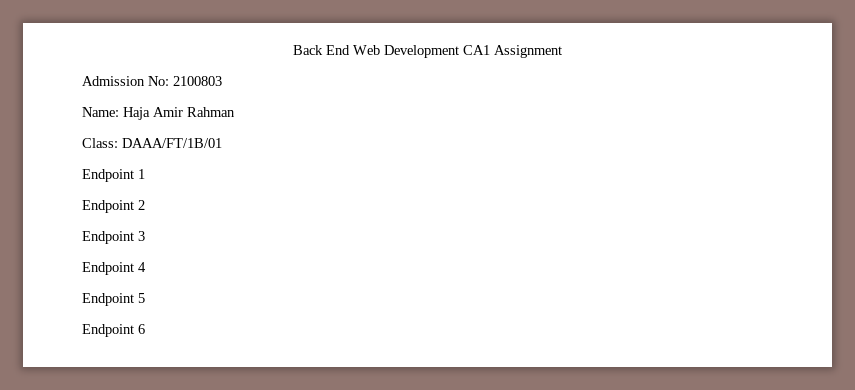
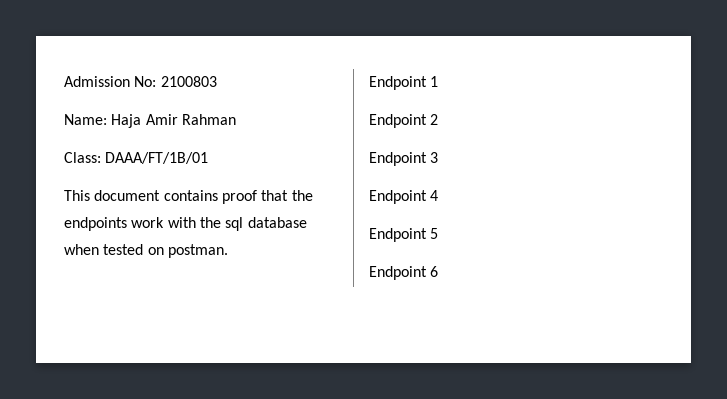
[293,45,562,58] Back End Web Development CA1 Assignment // -> (64, 81) none
(222, 143) none -> [64,190,313,204] [64,217,307,231] [64,244,228,258] // This document contains proof that the endpoints work with the sql database when tested on postman.

